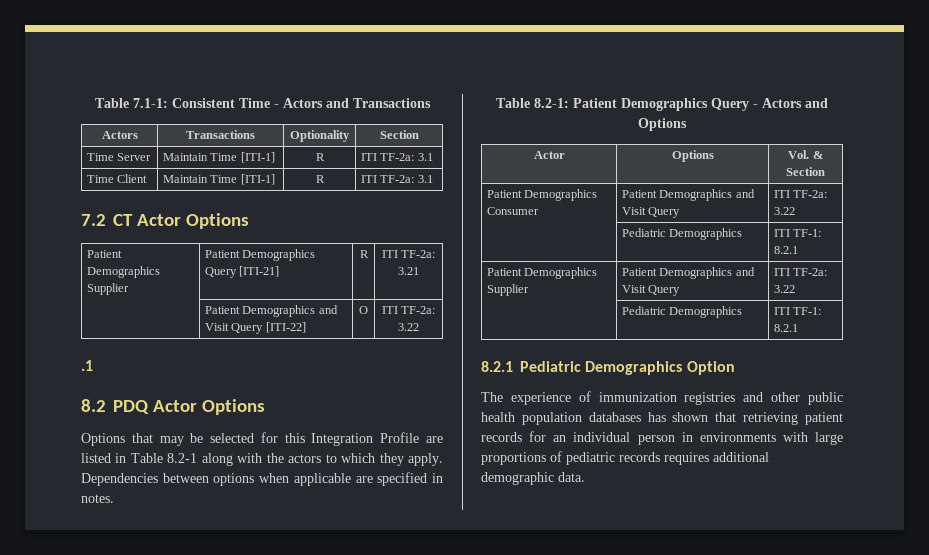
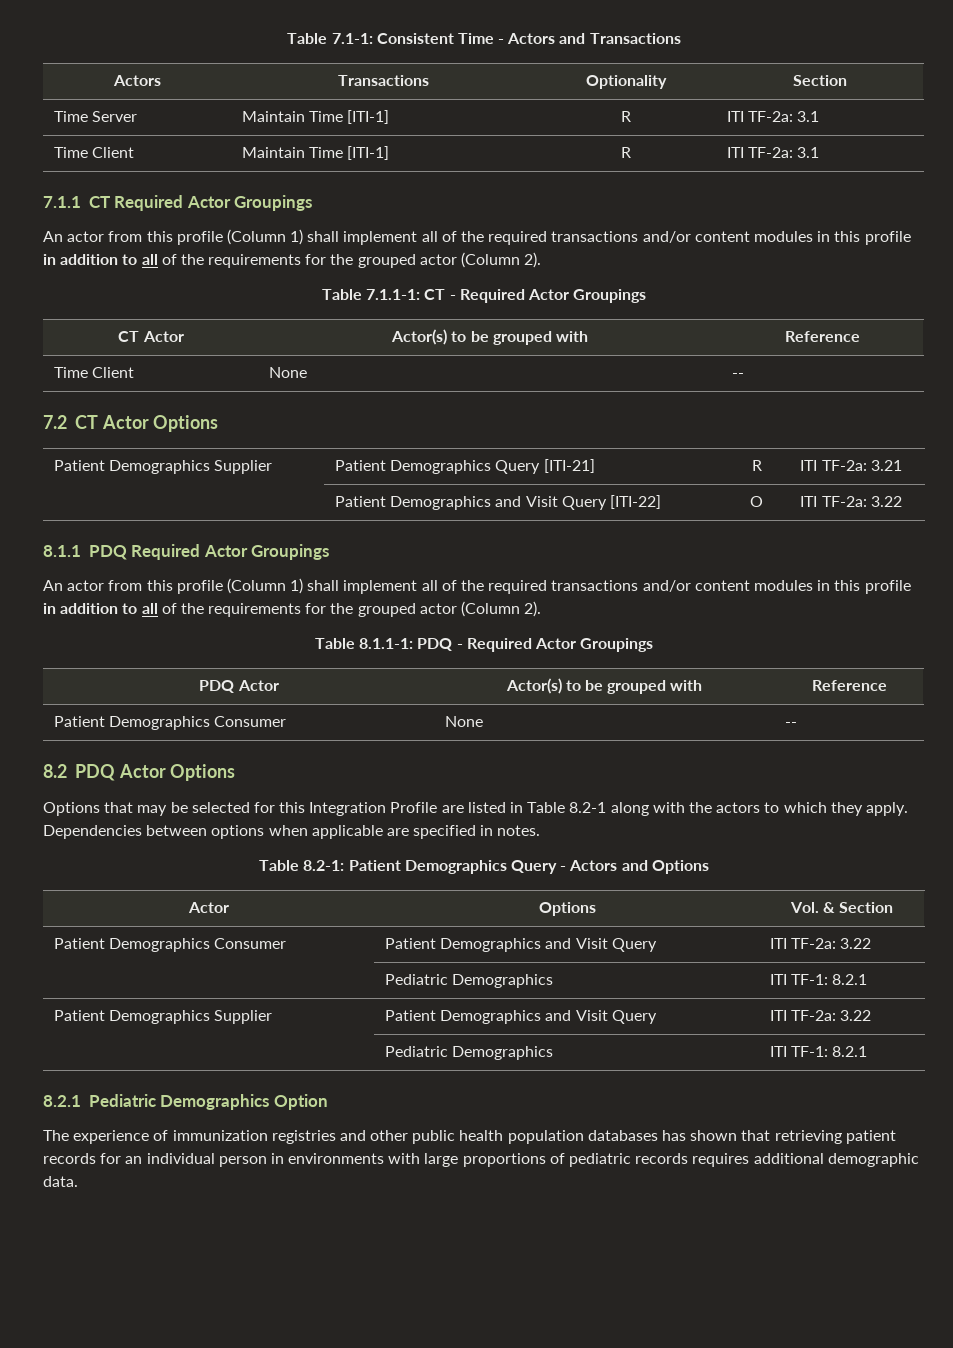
(433, 179) none -> [43,195,313,211] [43,229,911,245] [43,252,542,268] [321,289,647,303] [118,331,184,342] [391,329,588,345] [785,331,860,342] [54,367,135,378] [269,367,308,378] [732,373,745,378] // 7.1.1 CT Required Actor Groupings // An actor from this profile (Column 1) shall implement all of the required transactions and/or content modules in this profile in addition to all of the requirements for the grouped actor (Column 2). // Table 7.1.1-1: CT - Required Actor Groupings // CT Actor | Actor(s) to be grouped with | Reference // Time Client | None | --
[81,360,93,371] .1 -> [43,544,330,560] [43,578,911,594] [43,601,542,617] [314,638,654,652] [199,680,279,693] [505,678,703,694] [811,680,887,691] [54,716,287,730] [445,716,484,727] [785,722,798,727] 8.1.1 PDQ Required Actor Groupings // An actor from this profile (Column 1) shall implement all of the required transactions and/or content modules in this profile in addition to all of the requirements for the grouped actor (Column 2). // Table 8.1.1-1: PDQ - Required Actor Groupings // PDQ Actor | Actor(s) to be grouped with | Reference // Patient Demographics Consumer | None | --

